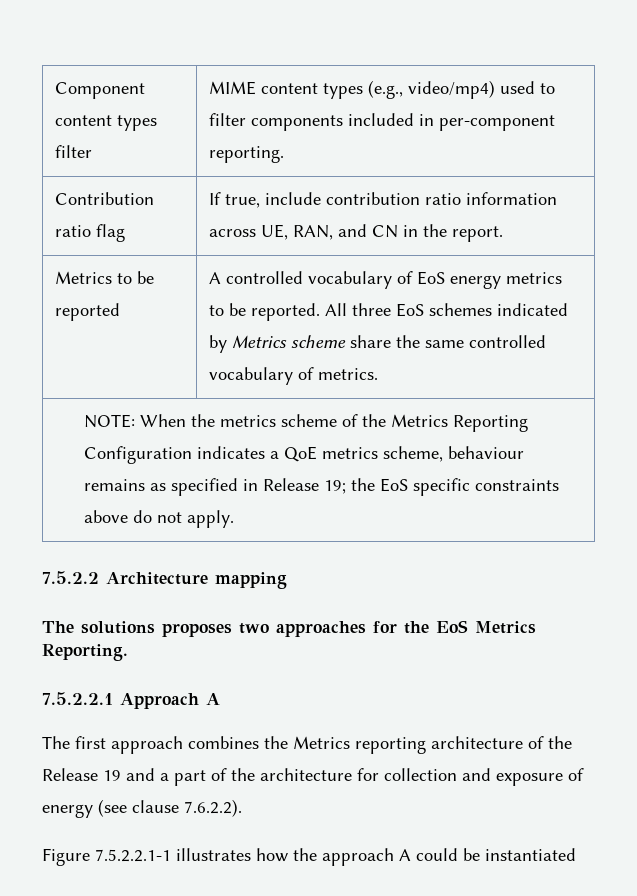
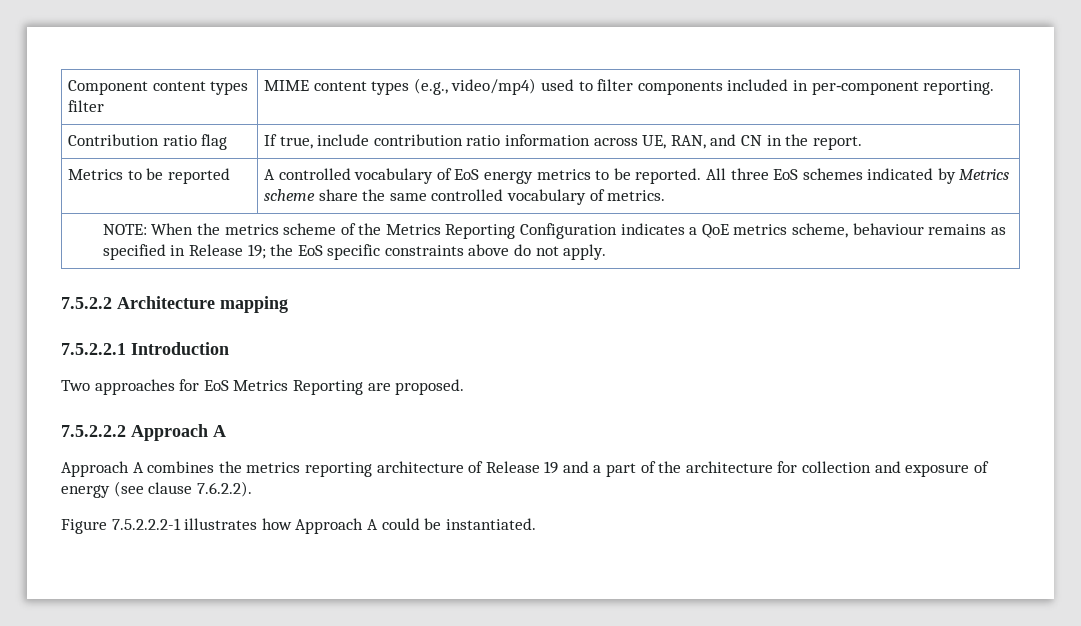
[42,621,269,637] The solutions proposes two -> [61,342,229,355] [61,380,90,391] 7.5.2.2.1 Introduction // Two
[404,621,429,634] the -> (200, 385) none
[42,644,128,661] [42,692,113,705] Reporting. // 7.5.2.2.1 -> [292,379,465,395] [61,425,126,437] Reporting are proposed. // 7.5.2.2.2
[42,736,183,754] The first approach -> [61,461,144,477] Approach A
[293,736,350,749] Metrics -> [246,462,301,473] metrics
[548,736,572,749] the -> (484, 467) none
[95,849,171,862] 7.5.2.2.1-1 -> [111,518,181,530] 7.5.2.2.2-1
[293,848,394,866] the approach -> [295,518,364,534] Approach
[485,848,576,861] instantiated -> [445,518,536,530] instantiated.

